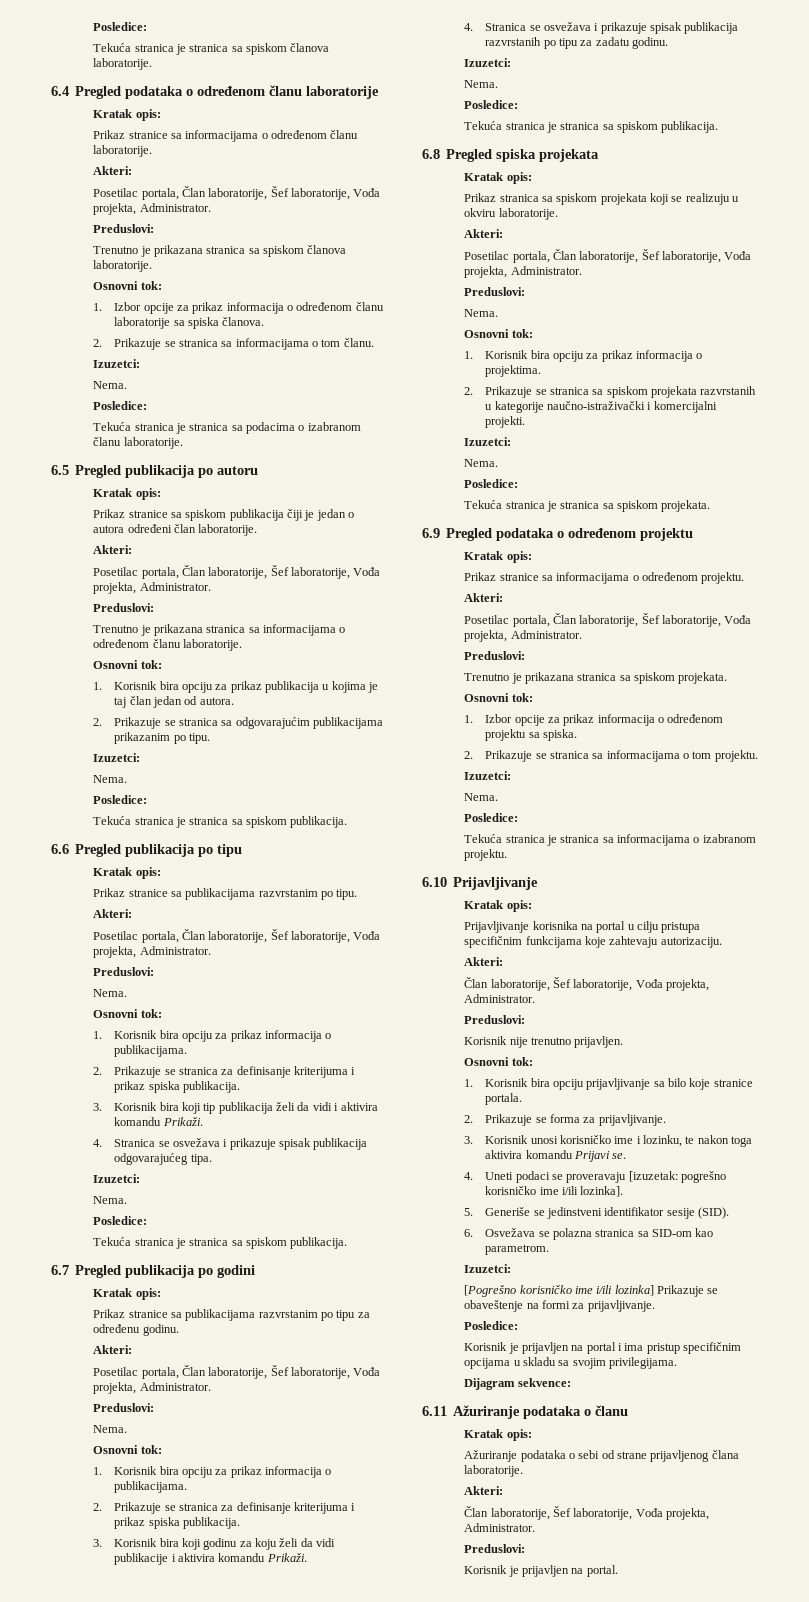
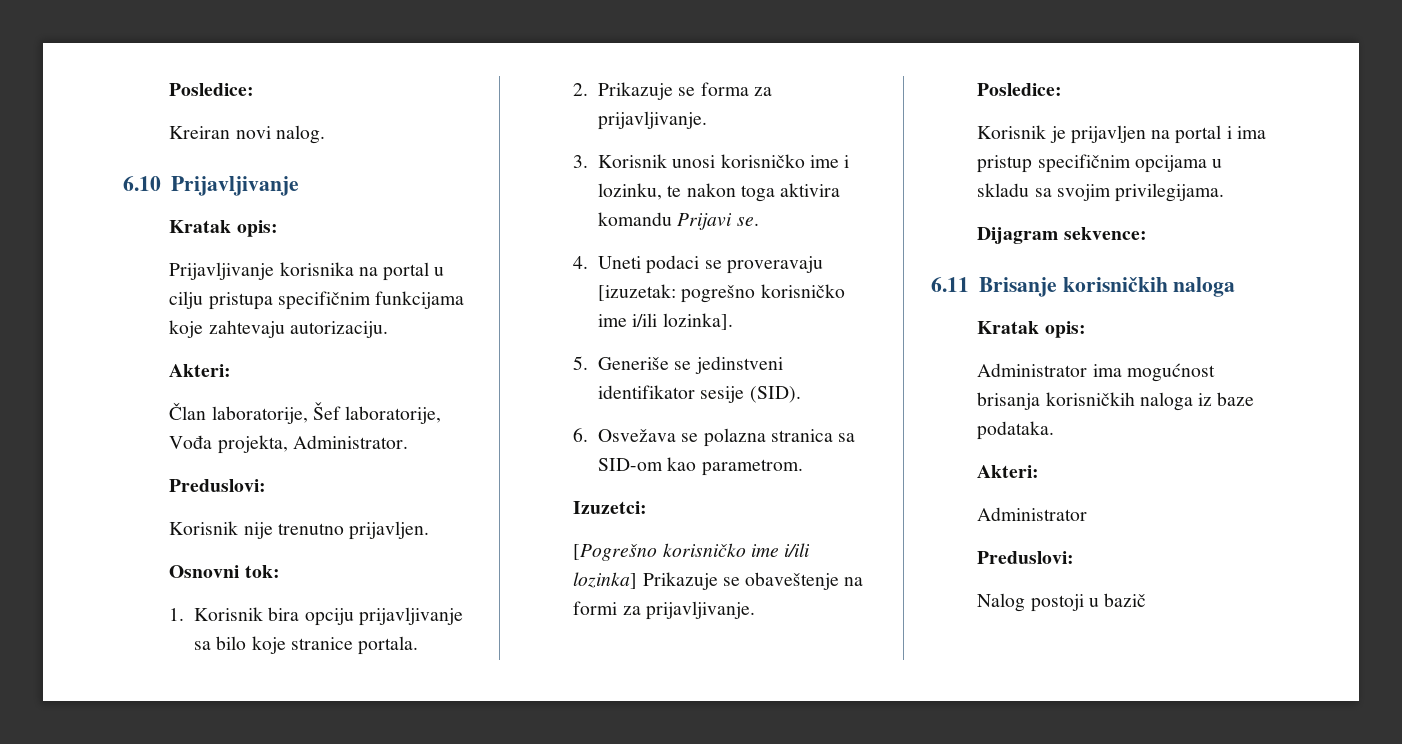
[93,22,148,31] [93,43,330,55] [93,58,153,70] [51,85,380,99] [93,109,161,121] [93,130,359,142] [93,145,153,157] [93,166,133,175] [93,186,381,200] [93,203,211,215] [93,224,155,233] [93,245,347,257] [93,260,153,272] [93,281,162,290] [93,302,384,314] [114,317,265,329] [93,338,374,350] [93,359,141,368] [93,381,128,389] [93,401,148,410] [93,422,361,434] [93,437,183,449] [51,465,259,478] [93,488,161,500] [93,509,355,521] [93,524,258,536] [93,545,133,554] [93,565,381,579] [93,582,211,594] [93,603,155,612] [93,624,346,636] [93,639,242,651] [93,660,162,669] [93,681,379,693] [114,696,234,708] [93,717,384,729] [114,732,210,744] [93,753,141,762] [93,775,128,783] [93,795,148,804] [93,816,348,828] [51,844,243,857] [93,867,161,879] [93,888,358,900] [93,909,133,918] [93,929,381,943] [93,946,211,958] [93,967,155,976] [93,989,128,997] [93,1009,162,1018] [93,1030,332,1042] [114,1045,188,1057] [93,1066,356,1078] [114,1081,240,1093] [93,1102,378,1114] [114,1117,203,1126] [93,1138,368,1150] [114,1153,212,1165] [93,1174,141,1183] [93,1196,128,1204] [93,1216,148,1225] [93,1237,348,1249] [51,1265,256,1278] [93,1288,161,1300] [93,1309,370,1321] [93,1324,179,1336] [93,1345,133,1354] [93,1365,381,1379] [93,1382,211,1394] [93,1403,155,1412] [93,1425,128,1433] [93,1445,162,1454] [93,1466,332,1478] [114,1481,188,1493] [93,1502,356,1514] [114,1517,240,1529] [93,1538,336,1550] [114,1553,307,1565] [464,22,739,34] [485,37,669,49] [464,58,512,67] [464,80,499,88] [464,100,519,109] [464,121,719,133] [422,149,600,162] [464,172,532,184] [464,193,740,205] [464,208,558,220] [464,229,504,238] [464,249,752,263] [464,266,582,278] [464,287,526,296] [464,309,499,317] [464,329,533,338] [464,350,703,362] [485,365,542,377] [464,386,757,398] [485,401,717,413] [485,416,526,428] [464,437,512,446] [464,459,499,467] [464,479,519,488] [464,500,711,512] [422,528,694,541] [464,551,532,563] [464,572,745,584] [464,593,504,602] [464,613,752,627] [464,630,582,642] [464,651,526,660] [464,672,728,684] [464,693,533,702] [464,714,724,726] [485,729,577,741] [464,750,758,762] [464,771,512,780] [464,793,499,801] [464,813,519,822] [464,834,756,846] [464,849,508,861] Posledice: // Tekuća stranica je stranica sa spiskom članova laboratorije. // 6.4 Pregled podataka o određenom članu laboratorije // Kratak opis: // Prikaz stranice sa informacijama o određenom članu laboratorije. // Akteri: // Posetilac portala, Član laboratorije, Šef laboratorije, Vođa projekta, Administrator. // Preduslovi: // Trenutno je prikazana stranica sa spiskom članova laboratorije. // Osnovni tok: // 1. Izbor opcije za prikaz informacija o određenom članu laboratorije sa spiska članova. // 2. Prikazuje se stranica sa informacijama o tom članu. // Izuzetci: // Nema. // Posledice: // Tekuća stranica je stranica sa podacima o izabranom članu laboratorije. // 6.5 Pregled publikacija po autoru // Kratak opis: // Prikaz stranice sa spiskom publikacija čiji je jedan o autora određeni član laboratorije. // Akteri: // Posetilac portala, Član laboratorije, Šef laboratorije, Vođa projekta, Administrator. // Preduslovi: // Trenutno je prikazana stranica sa informacijama o određenom članu laboratorije. // Osnovni tok: // 1. Korisnik bira opciju za prikaz publikacija u kojima je taj član jedan od autora. // 2. Prikazuje se stranica sa odgovarajućim publikacijama prikazanim po tipu. // Izuzetci: // Nema. // Posledice: // Tekuća stranica je stranica sa spiskom publikacija. // 6.6 Pregled publikacija po tipu // Kratak opis: // Prikaz stranice sa publikacijama razvrstanim po tipu. // Akteri: // Posetilac portala, Član laboratorije, Šef laboratorije, Vođa projekta, Administrator. // Preduslovi: // Nema. // Osnovni tok: // 1. Korisnik bira opciju za prikaz informacija o publikacijama. // 2. Prikazuje se stranica za definisanje kriterijuma i prikaz spiska publikacija. // 3. Korisnik bira koji tip publikacija želi da vidi i aktivira komandu Prikaži. // 4. Stranica se osvežava i prikazuje spisak publikacija odgovarajućeg tipa. // Izuzetci: // Nema. // Posledice: // Tekuća stranica je stranica sa spiskom publikacija. // 6.7 Pregled publikacija po godini // Kratak opis: // Prikaz stranice sa publikacijama razvrstanim po tipu za određenu godinu. // Akteri: // Posetilac portala, Član laboratorije, Šef laboratorije, Vođa projekta, Administrator. // Preduslovi: // Nema. // Osnovni tok: // 1. Korisnik bira opciju za prikaz informacija o publikacijama. // 2. Prikazuje se stranica za definisanje kriterijuma i prikaz spiska publikacija. // 3. Korisnik bira koji godinu za koju želi da vidi publikacije i aktivira komandu Prikaži. // 4. Stranica se osvežava i prikazuje spisak publikacija razvrstanih po tipu za zadatu godinu. // Izuzetci: // Nema. // Posledice: // Tekuća stranica je stranica sa spiskom publikacija. // 6.8 Pregled spiska projekata // Kratak opis: // Prikaz stranica sa spiskom projekata koji se realizuju u okviru laboratorije. // Akteri: // Posetilac portala, Član laboratorije, Šef laboratorije, Vođa projekta, Administrator. // Preduslovi: // Nema. // Osnovni tok: // 1. Korisnik bira opciju za prikaz informacija o projektima. // 2. Prikazuje se stranica sa spiskom projekata razvrstanih u kategorije naučno-istraživački i komercijalni projekti. // Izuzetci: // Nema. // Posledice: // Tekuća stranica je stranica sa spiskom projekata. // 6.9 Pregled podataka o određenom projektu // Kratak opis: // Prikaz stranice sa informacijama o određenom projektu. // Akteri: // Posetilac portala, Član laboratorije, Šef laboratorije, Vođa projekta, Administrator. // Preduslovi: // Trenutno je prikazana stranica sa spiskom projekata. // Osnovni tok: // 1. Izbor opcije za prikaz informacija o određenom projektu sa spiska. // 2. Prikazuje se stranica sa informacijama o tom projektu. // Izuzetci: // Nema. // Posledice: // Tekuća stranica je stranica sa informacijama o izabranom projektu. -> [169,83,255,96] [169,125,325,144] Posledice: // Kreiran novi nalog.
[453,1405,629,1419] [464,1429,532,1441] [464,1450,739,1462] [464,1465,524,1477] [464,1486,504,1495] [464,1506,710,1520] [464,1523,536,1532] [464,1544,526,1553] [464,1565,618,1577] Ažuriranje podataka o članu // Kratak opis: // Ažuriranje podataka o sebi od strane prijavljenog člana laboratorije. // Akteri: // Član laboratorije, Šef laboratorije, Vođa projekta, Administrator. // Preduslovi: // Korisnik je prijavljen na portal. -> [978,277,1236,297] [977,321,1086,338] [977,363,1215,382] [977,392,1255,411] [977,421,1055,440] [977,465,1040,478] [977,507,1088,521] [977,551,1075,564] [977,593,1147,612] Brisanje korisničkih naloga // Kratak opis: // Administrator ima mogućnost brisanja korisničkih naloga iz baze podataka. // Akteri: // Administrator // Preduslovi: // Nalog postoji u bazič

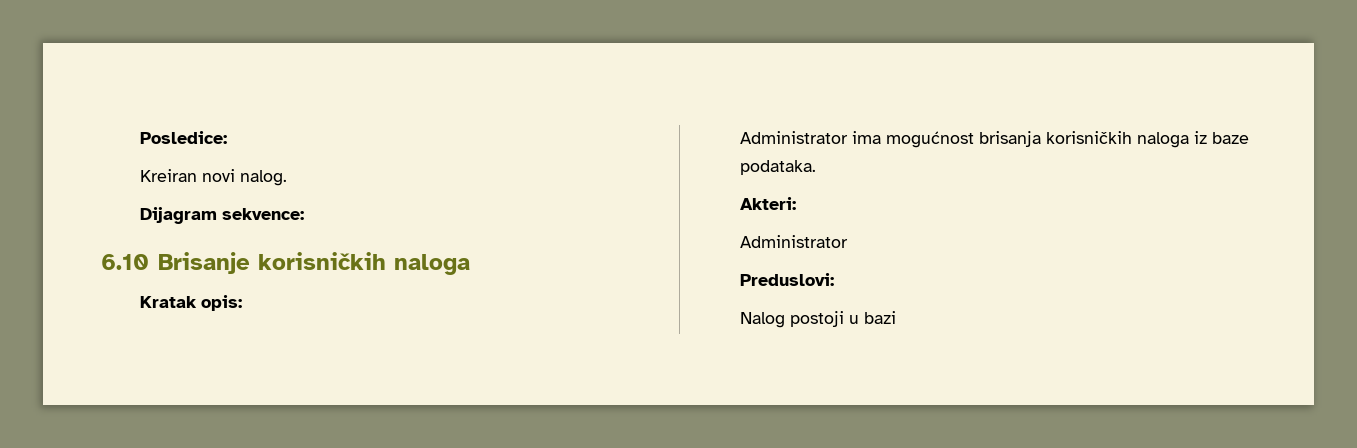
[123,176,299,196] [169,220,278,237] [169,262,445,281] [169,291,465,310] [169,320,388,338] [169,364,232,377] [169,402,442,424] [169,435,408,454] [169,479,267,492] [169,521,430,540] [169,565,280,578] [169,607,463,626] [193,636,419,655] [573,82,772,100] [597,111,707,130] [573,154,850,168] [597,183,841,202] [597,212,759,230] [573,255,823,274] [597,284,845,303] [597,313,733,330] [573,356,783,374] [597,385,801,403] [573,428,856,447] [597,457,803,476] [573,501,648,514] [573,543,811,561] [573,572,864,590] [573,601,755,620] [977,83,1063,96] [977,125,1266,144] [977,154,1223,173] [977,183,1225,202] // 6.10 Prijavljivanje // Kratak opis: // Prijavljivanje korisnika na portal u cilju pristupa specifičnim funkcijama koje zahtevaju autorizaciju. // Akteri: // Član laboratorije, Šef laboratorije, Vođa projekta, Administrator. // Preduslovi: // Korisnik nije trenutno prijavljen. // Osnovni tok: // 1. Korisnik bira opciju prijavljivanje sa bilo koje stranice portala. // 2. Prikazuje se forma za prijavljivanje. // 3. Korisnik unosi korisničko ime i lozinku, te nakon toga aktivira komandu Prijavi se. // 4. Uneti podaci se proveravaju [izuzetak: pogrešno korisničko ime i/ili lozinka]. // 5. Generiše se jedinstveni identifikator sesije (SID). // 6. Osvežava se polazna stranica sa SID-om kao parametrom. // Izuzetci: // [Pogrešno korisničko ime i/ili lozinka] Prikazuje se obaveštenje na formi za prijavljivanje. // Posledice: // Korisnik je prijavljen na portal i ima pristup specifičnim opcijama u skladu sa svojim privilegijama. -> (288, 178) none
[931,277,969,292] 6.11 -> [101,254,149,270] 6.10
[1104,593,1147,607] bazič -> [864,311,897,324] bazi

